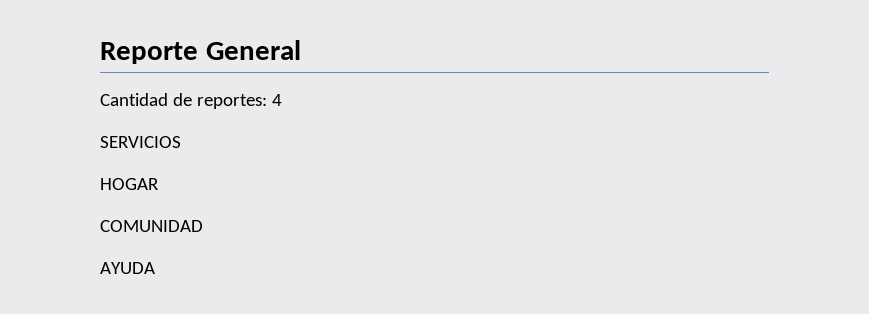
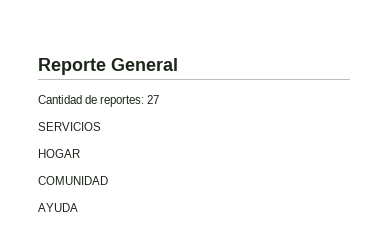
[271,94,282,106] 4 -> [147,95,160,104] 27

